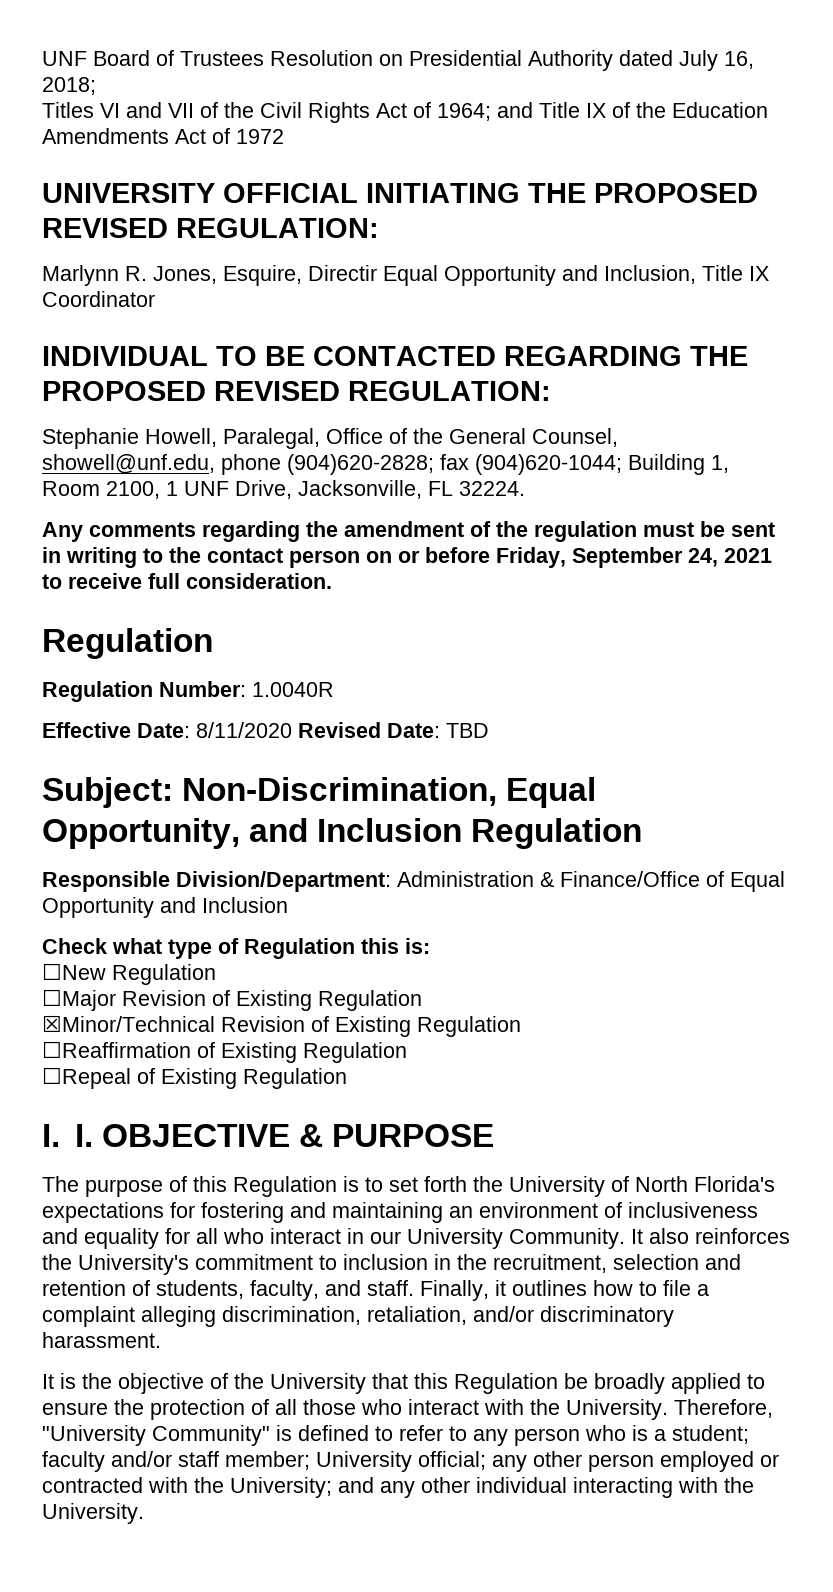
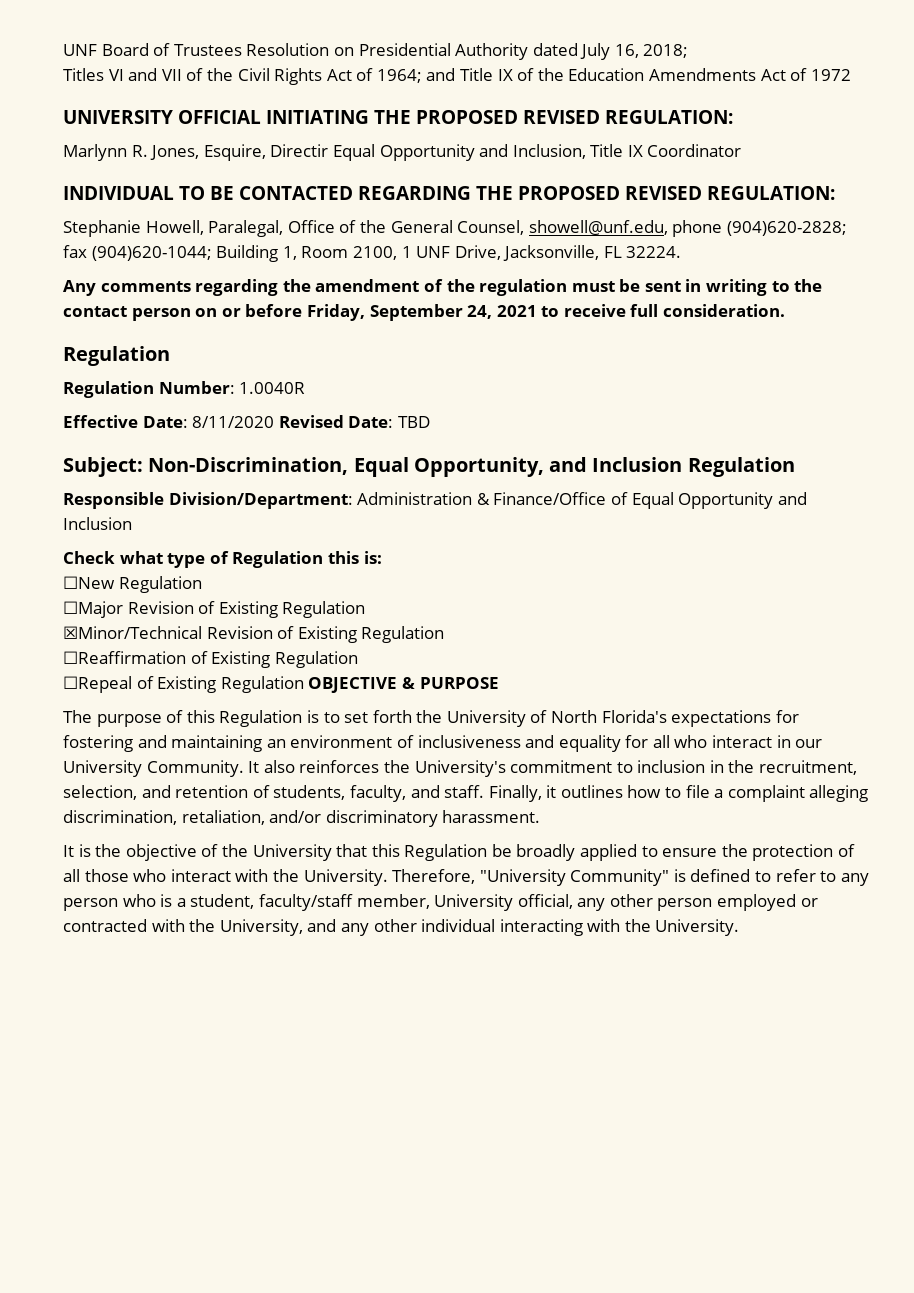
[42,1124,94,1147] // I. I. -> (304, 684) none
[613,1254,699,1270] selection -> [63,785,137,800] selection,
[672,1425,749,1444] [42,1451,486,1472] student; faculty and/or staff member; University official; -> [190,894,573,911] student, faculty/staff member, University official,
[230,1477,332,1498] University; -> [219,919,303,936] University,

